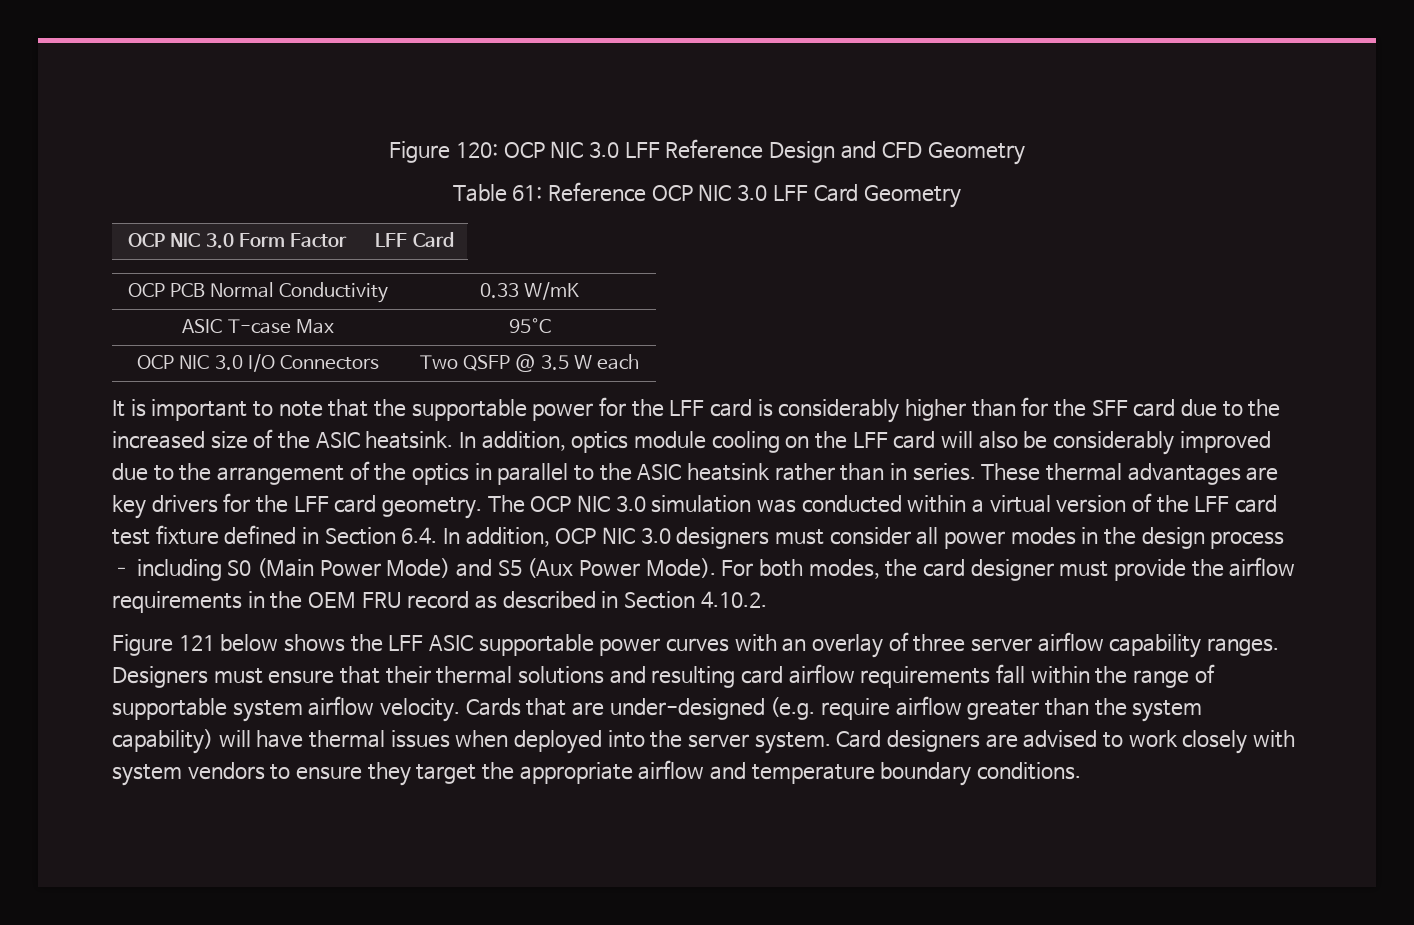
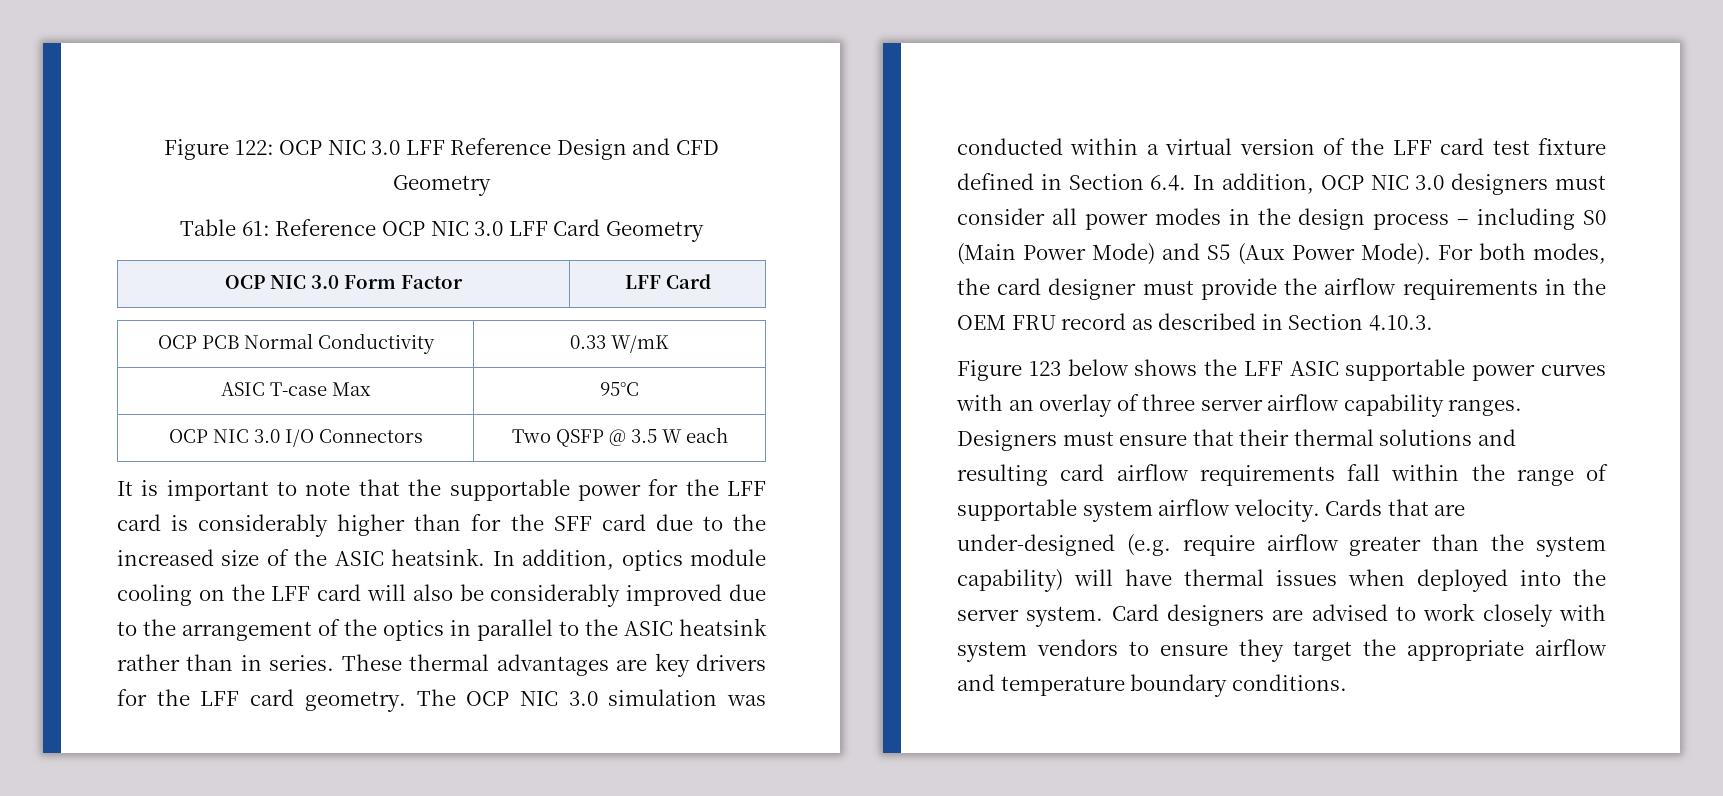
[389,141,498,163] Figure 120: -> [164,139,274,160] Figure 122:
[700,591,767,608] [112,634,215,656] 4.10.2. // Figure 121 -> [1368,315,1433,331] [957,360,1061,381] 4.10.3. // Figure 123

